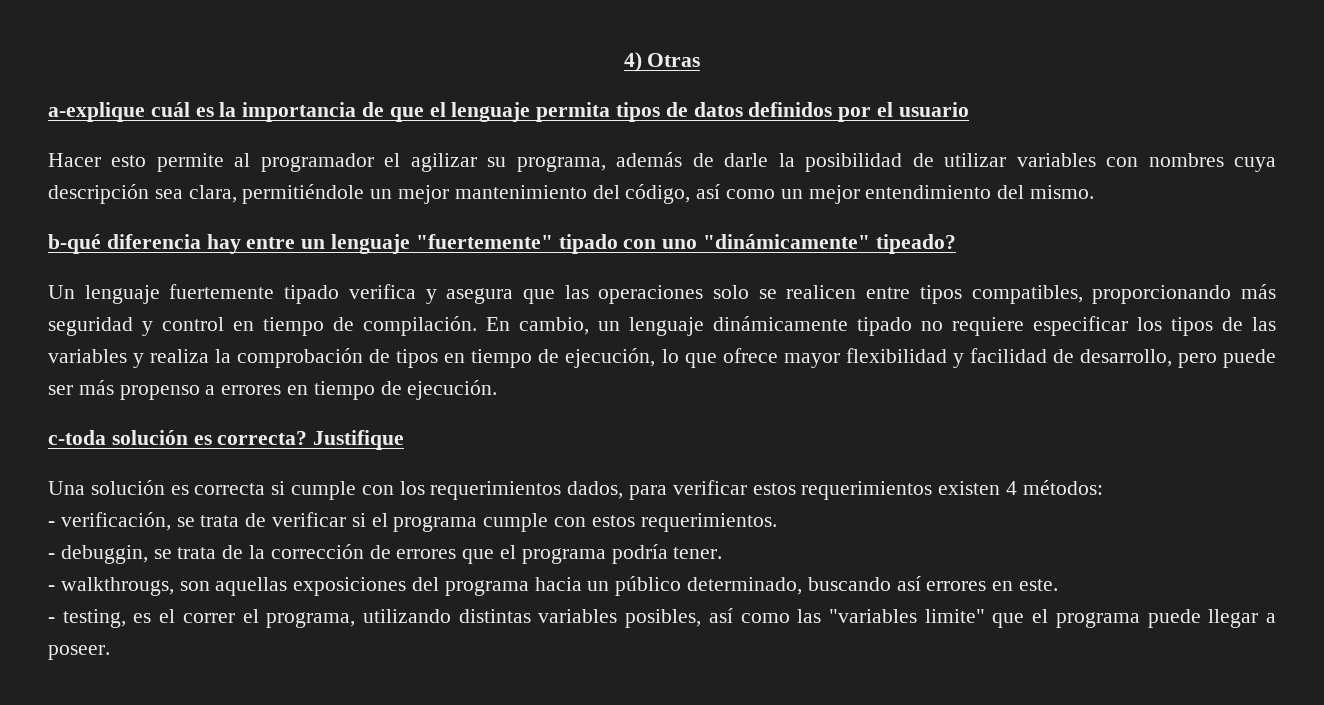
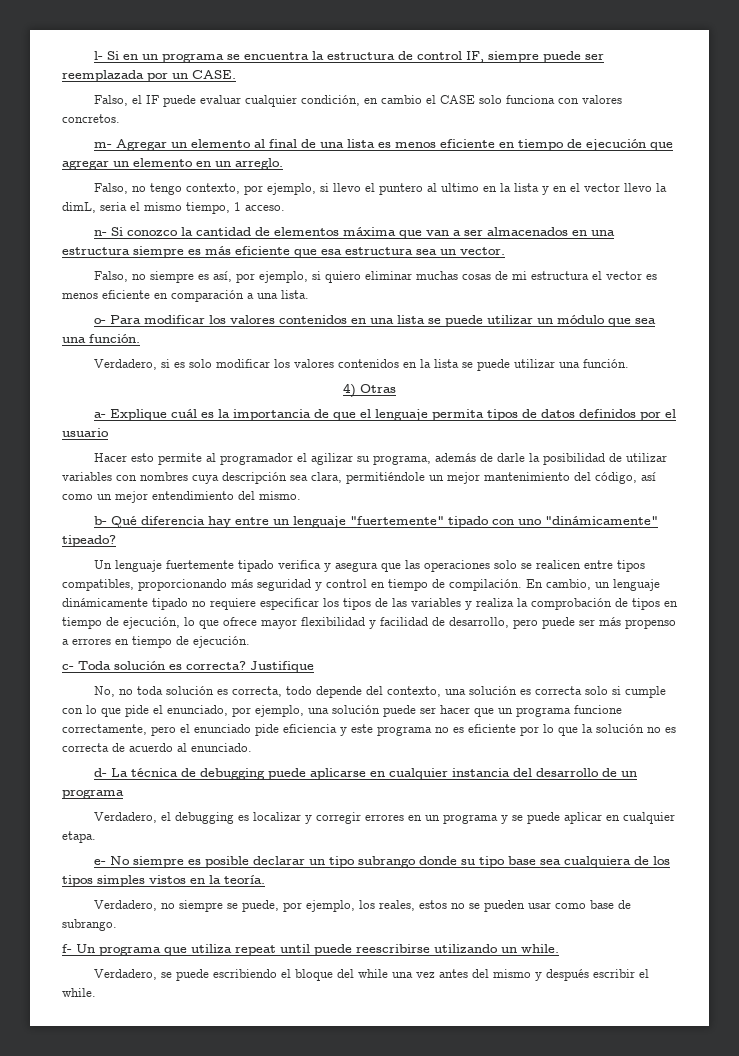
(623, 62) none -> [93,51,604,63] [62,70,236,82] [93,95,622,107] [62,114,120,123] [93,139,673,151] [62,158,283,170] [93,183,667,195] [62,202,285,214] [93,227,615,239] [62,246,505,258] [93,271,657,283] [62,290,309,302] [93,315,656,327] [62,334,140,343] [93,359,629,371] l- Si en un programa se encuentra la estructura de control IF, siempre puede ser reemplazada por un CASE. // Falso, el IF puede evaluar cualquier condición, en cambio el CASE solo funciona con valores concretos. // m- Agregar un elemento al final de una lista es menos eficiente en tiempo de ejecución que agregar un elemento en un arreglo. // Falso, no tengo contexto, por ejemplo, si llevo el puntero al ultimo en la lista y en el vector llevo la dimL, seria el mismo tiempo, 1 acceso. // n- Si conozco la cantidad de elementos máxima que van a ser almacenados en una estructura siempre es más eficiente que esa estructura sea un vector. // Falso, no siempre es así, por ejemplo, si quiero eliminar muchas cosas de mi estructura el vector es menos eficiente en comparación a una lista. // o- Para modificar los valores contenidos en una lista se puede utilizar un módulo que sea una función. // Verdadero, si es solo modificar los valores contenidos en la lista se puede utilizar una función. //
[48,102,145,122] a-explique -> [93,409,167,421] a- Explique
[48,234,101,254] b-qué -> [93,516,137,528] b- Qué
[48,430,106,445] c-toda -> [62,661,111,670] c- Toda
[48,481,85,495] Una -> [93,686,466,698] No, no toda solución es correcta, todo depende del contexto, una
(266, 489) none -> [584,686,608,695] solo
[399,480,1103,500] [48,512,777,532] [48,544,723,564] [48,576,1059,596] [48,608,1276,628] [48,645,110,660] los requerimientos dados, para verificar estos requerimientos existen 4 métodos: // - verificación, se trata de verificar si el programa cumple con estos requerimientos. // - debuggin, se trata de la corrección de errores que el programa podría tener. // - walkthrougs, son aquellas exposiciones del programa hacia un público determinado, buscando así errores en este. // - testing, es el correr el programa, utilizando distintas variables posibles, así como las "variables limite" que el programa puede llegar a poseer. -> [86,705,622,717] [62,724,676,736] [62,743,252,752] [93,768,637,780] [62,789,124,799] [93,812,675,824] [62,831,96,843] [93,856,670,868] [62,875,265,887] [93,900,631,912] [62,919,117,931] [62,944,559,956] [93,969,649,981] [62,988,96,997] lo que pide el enunciado, por ejemplo, una solución puede ser hacer que un programa funcione correctamente, pero el enunciado pide eficiencia y este programa no es eficiente por lo que la solución no es correcta de acuerdo al enunciado. // d- La técnica de debugging puede aplicarse en cualquier instancia del desarrollo de un programa // Verdadero, el debugging es localizar y corregir errores en un programa y se puede aplicar en cualquier etapa. // e- No siempre es posible declarar un tipo subrango donde su tipo base sea cualquiera de los tipos simples vistos en la teoría. // Verdadero, no siempre se puede, por ejemplo, los reales, estos no se pueden usar como base de subrango. // f- Un programa que utiliza repeat until puede reescribirse utilizando un while. // Verdadero, se puede escribiendo el bloque del while una vez antes del mismo y después escribir el while.

